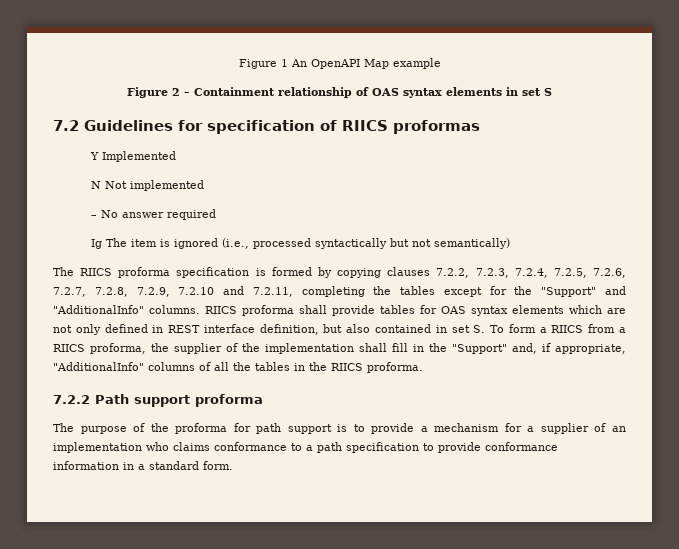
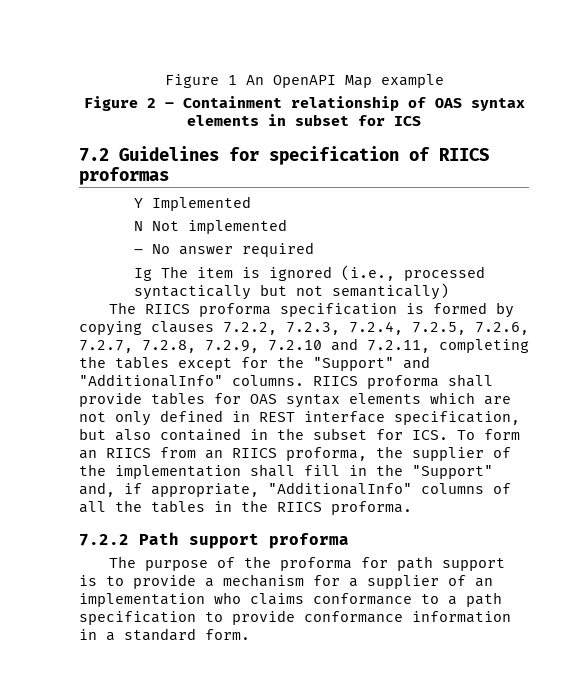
[522,88,552,96] set S -> [295,114,421,126] subset for ICS
[259,324,319,335] definition, -> [394,411,520,425] specification,
[451,325,486,333] set S. -> [277,428,448,440] the subset for ICS.
[539,327,547,333] a -> [79,450,97,459] an
[619,327,626,333] a -> [205,450,223,459] an

